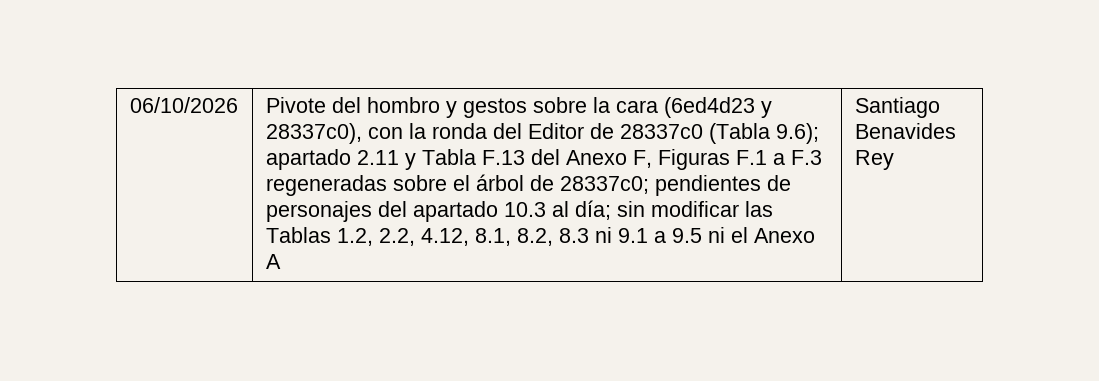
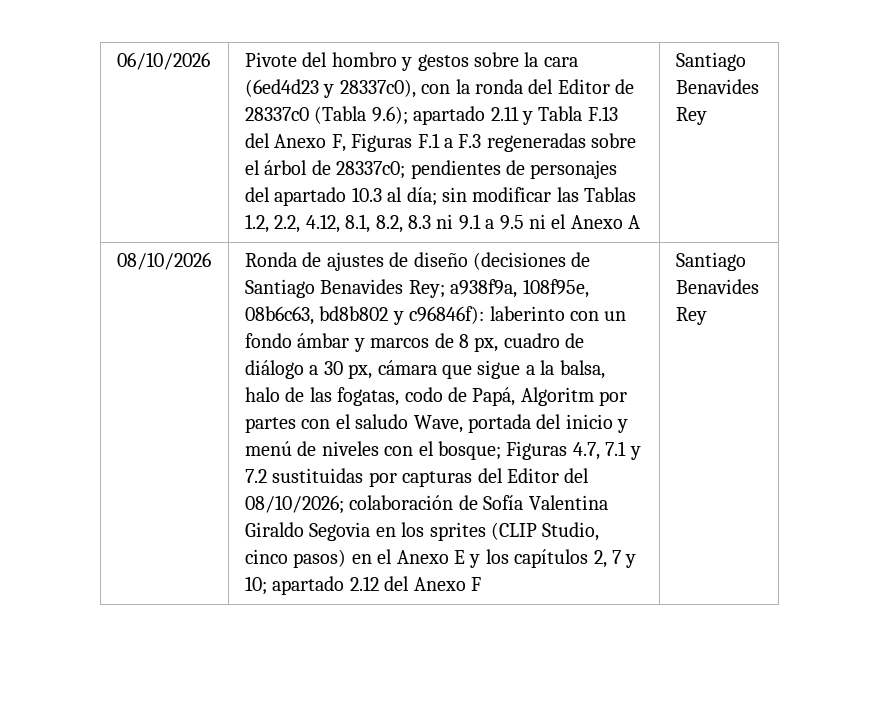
(894, 160) none -> [116,252,211,270] [244,252,591,271] [244,279,589,298] [244,306,627,325] [244,333,585,352] [244,360,605,379] [244,387,628,406] [244,414,629,433] [244,441,641,460] [244,468,590,487] [244,495,608,514] [244,522,600,541] [244,549,637,568] [244,576,481,595] [675,252,746,271] [675,279,759,294] [675,307,707,325] // 08/10/2026 | Ronda de ajustes de diseño (decisiones de Santiago Benavides Rey; a938f9a, 108f95e, 08b6c63, bd8b802 y c96846f): laberinto con un fondo ámbar y marcos de 8 px, cuadro de diálogo a 30 px, cámara que sigue a la balsa, halo de las fogatas, codo de Papá, Algoritm por partes con el saludo Wave, portada del inicio y menú de niveles con el bosque; Figuras 4.7, 7.1 y 7.2 sustituidas por capturas del Editor del 08/10/2026; colaboración de Sofía Valentina Giraldo Segovia en los sprites (CLIP Studio, cinco pasos) en el Anexo E y los capítulos 2, 7 y 10; apartado 2.12 del Anexo F | Santiago Benavides Rey

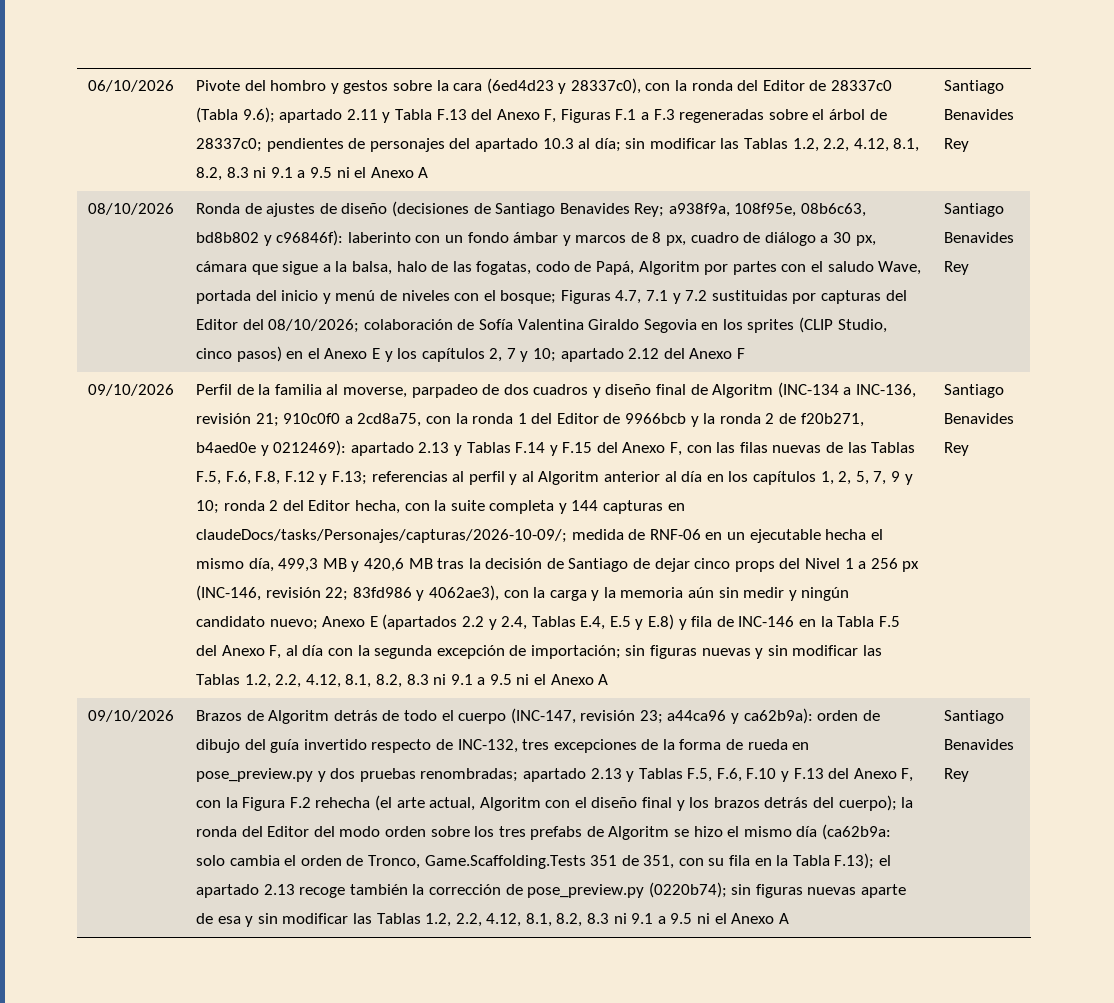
(707, 316) none -> [87,384,174,396] [195,382,917,398] [195,413,864,427] [195,440,916,456] [195,471,913,485] [195,500,685,514] [195,529,883,543] [195,558,920,572] [195,585,850,601] [195,614,900,630] [195,645,883,659] [195,674,609,688] [943,384,1004,398] [943,413,1014,424] [943,442,969,456] [87,710,174,722] [195,708,880,724] [195,739,810,753] [195,768,914,782] [195,795,914,811] [195,824,892,840] [195,853,892,869] [195,882,907,898] [195,913,789,927] [943,710,1004,724] [943,739,1014,750] [943,768,969,782] // 09/10/2026 | Perfil de la familia al moverse, parpadeo de dos cuadros y diseño final de Algoritm (INC-134 a INC-136, revisión 21; 910c0f0 a 2cd8a75, con la ronda 1 del Editor de 9966bcb y la ronda 2 de f20b271, b4aed0e y 0212469): apartado 2.13 y Tablas F.14 y F.15 del Anexo F, con las filas nuevas de las Tablas F.5, F.6, F.8, F.12 y F.13; referencias al perfil y al Algoritm anterior al día en los capítulos 1, 2, 5, 7, 9 y 10; ronda 2 del Editor hecha, con la suite completa y 144 capturas en claudeDocs/tasks/Personajes/capturas/2026-10-09/; medida de RNF-06 en un ejecutable hecha el mismo día, 499,3 MB y 420,6 MB tras la decisión de Santiago de dejar cinco props del Nivel 1 a 256 px (INC-146, revisión 22; 83fd986 y 4062ae3), con la carga y la memoria aún sin medir y ningún candidato nuevo; Anexo E (apartados 2.2 y 2.4, Tablas E.4, E.5 y E.8) y fila de INC-146 en la Tabla F.5 del Anexo F, al día con la segunda excepción de importación; sin figuras nuevas y sin modificar las Tablas 1.2, 2.2, 4.12, 8.1, 8.2, 8.3 ni 9.1 a 9.5 ni el Anexo A | Santiago Benavides Rey // 09/10/2026 | Brazos de Algoritm detrás de todo el cuerpo (INC-147, revisión 23; a44ca96 y ca62b9a): orden de dibujo del guía invertido respecto de INC-132, tres excepciones de la forma de rueda en pose_preview.py y dos pruebas renombradas; apartado 2.13 y Tablas F.5, F.6, F.10 y F.13 del Anexo F, con la Figura F.2 rehecha (el arte actual, Algoritm con el diseño final y los brazos detrás del cuerpo); la ronda del Editor del modo orden sobre los tres prefabs de Algoritm se hizo el mismo día (ca62b9a: solo cambia el orden de Tronco, Game.Scaffolding.Tests 351 de 351, con su fila en la Tabla F.13); el apartado 2.13 recoge también la corrección de pose_preview.py (0220b74); sin figuras nuevas aparte de esa y sin modificar las Tablas 1.2, 2.2, 4.12, 8.1, 8.2, 8.3 ni 9.1 a 9.5 ni el Anexo A | Santiago Benavides Rey

